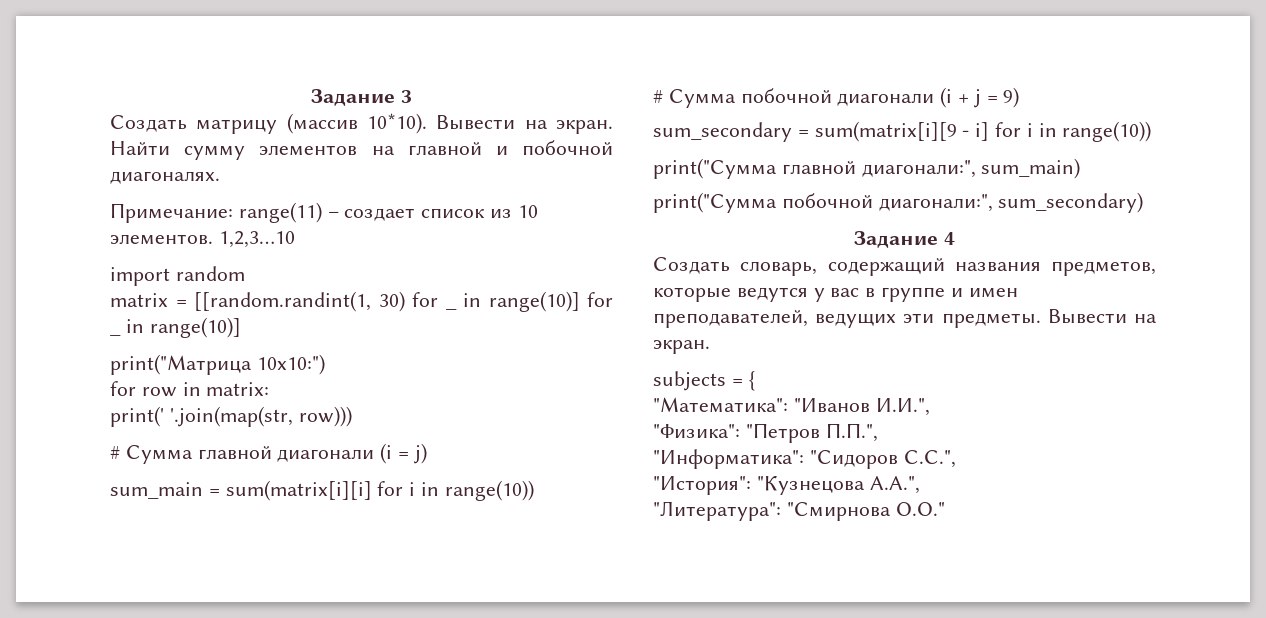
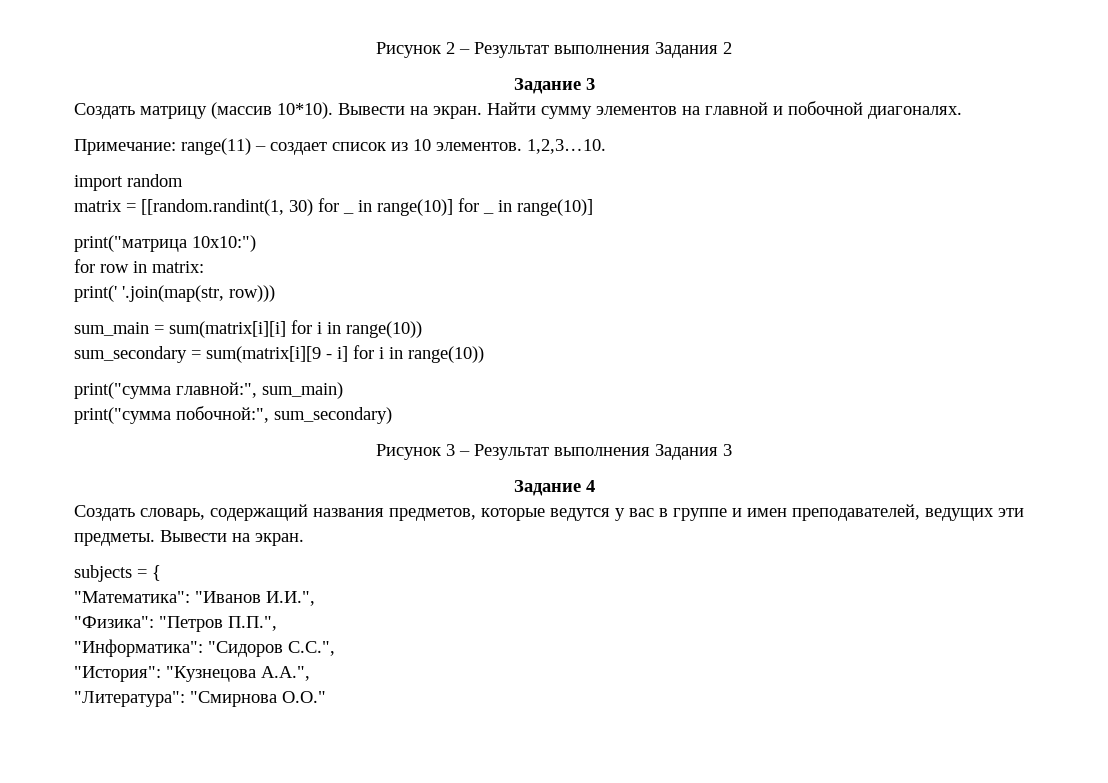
(311, 97) none -> [376,42,732,58] Рисунок 2 – Результат выполнения Задания 2 //
[218,231,295,248] 1,2,3…10 -> [527,139,606,154] 1,2,3…10.
[110,354,252,375] print("Матрица -> [74,235,187,252] print("матрица
[110,443,427,464] // # Сумма главной диагонали (i = j) -> (275, 293) none
[653,87,1020,108] // # Сумма побочной диагонали (i + j = 9) -> (422, 329) none
[653,158,1081,179] [653,192,1144,213] print("Сумма главной диагонали:", sum_main) // print("Сумма побочной диагонали:", sum_secondary) -> [74,382,343,399] [74,406,392,424] [376,444,732,460] print("сумма главной:", sum_main) // print("сумма побочной:", sum_secondary) // Рисунок 3 – Результат выполнения Задания 3

